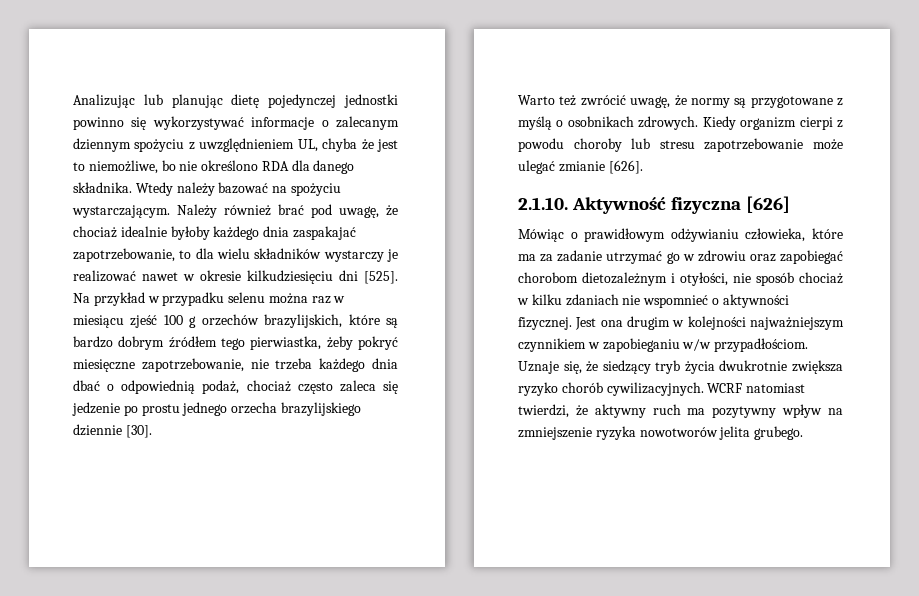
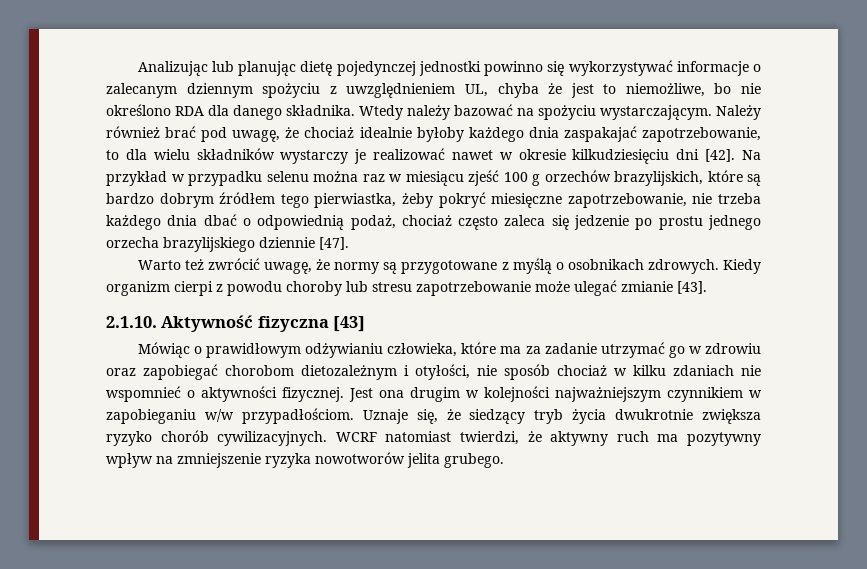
[364,271,398,284] [525]. -> [705,149,736,162] [42].
[125,425,152,438] [30]. -> [319,237,349,250] [47].
[608,160,643,174] [626]. -> [677,281,707,294] [43].
[746,196,791,213] [626] -> [333,316,366,332] [43]

